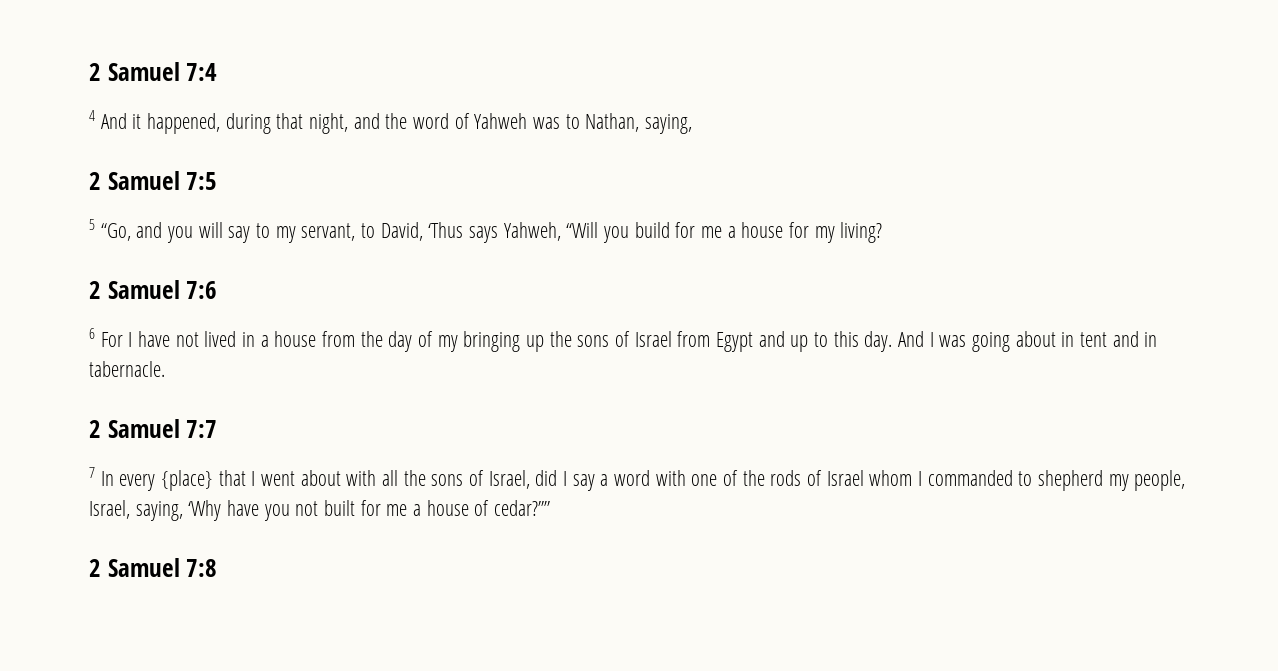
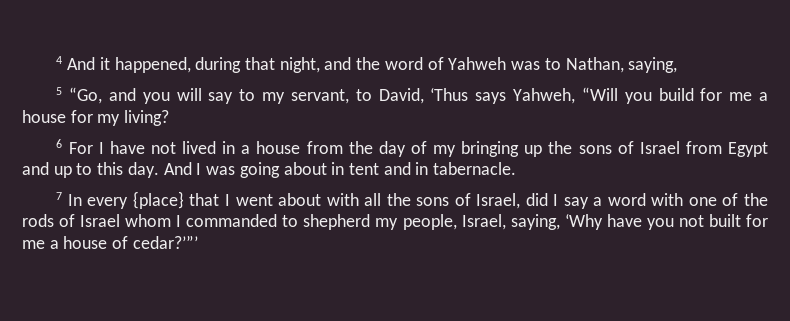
[89,62,218,81] 2 Samuel 7:4 // -> (56, 60) none
[89,171,218,190] // 2 Samuel 7:5 -> (678, 65) none
[89,280,218,299] // 2 Samuel 7:6 -> (170, 118) none
[89,419,218,438] // 2 Samuel 7:7 -> (517, 168) none
[89,558,218,577] // 2 Samuel 7:8 -> (198, 242) none

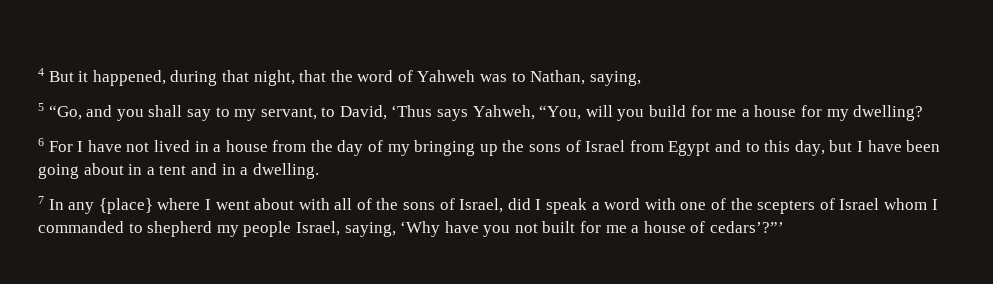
[67,57,96,70] And -> [48,71,74,82] But
[324,57,352,70] and -> [299,70,327,82] that
[176,88,202,101] will -> [148,105,183,117] shall
[581,87,618,101] “Will -> [539,105,613,120] “You, will
[124,110,170,126] living? -> [853,105,924,121] dwelling?
[53,166,72,178] up -> (741, 146) none
[127,162,236,178] day. And I was -> [794,140,941,156] day, but I have been
(345, 168) none -> [146,167,155,175] a
[433,162,517,175] tabernacle. -> [240,163,319,179] a dwelling.
[87,191,220,209] every {place} that -> [68,198,201,214] any {place} where
(382, 199) none -> [356,198,372,210] of
[563,197,589,209] say -> [546,198,588,214] speak
[22,214,54,227] rods -> [757,200,816,214] scepters
[402,214,457,230] people, -> [243,221,292,237] people
[132,235,198,249] cedar?’”’ -> [710,221,785,233] cedars’?”’

